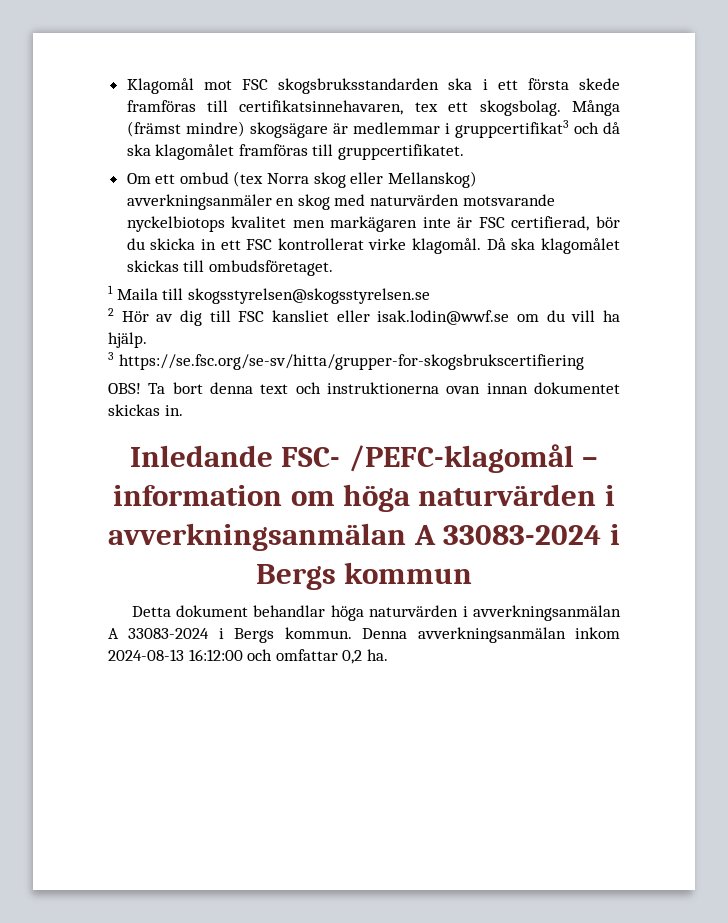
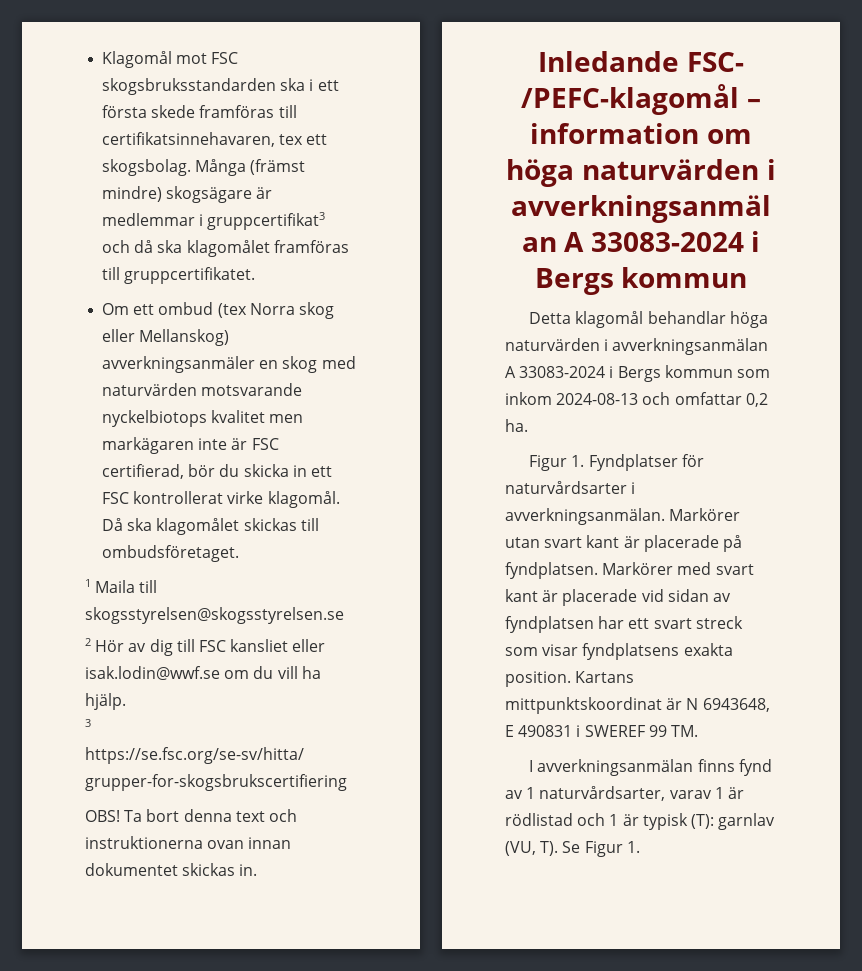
[176,605,249,617] dokument -> [575,311,644,328] klagomål
[284,627,566,643] kommun. Denna avverkningsanmälan -> [664,365,770,378] kommun som
[188,649,243,661] 16:12:00 -> (639, 399) none
(388, 655) none -> [529,454,704,471] [505,481,636,494] [505,508,741,525] [505,535,742,552] [505,562,754,579] [505,589,731,606] [505,616,743,633] [505,643,733,660] [505,671,635,687] [505,697,770,714] [505,725,698,737] [529,759,772,776] [505,786,744,801] [505,813,776,830] [505,841,640,857] // Figur 1. Fyndplatser för naturvårdsarter i avverkningsanmälan. Markörer utan svart kant är placerade på fyndplatsen. Markörer med svart kant är placerade vid sidan av fyndplatsen har ett svart streck som visar fyndplatsens exakta position. Kartans mittpunktskoordinat är N 6943648, E 490831 i SWEREF 99 TM. // I avverkningsanmälan finns fynd av 1 naturvårdsarter, varav 1 är rödlistad och 1 är typisk (T): garnlav (VU, T). Se Figur 1.

